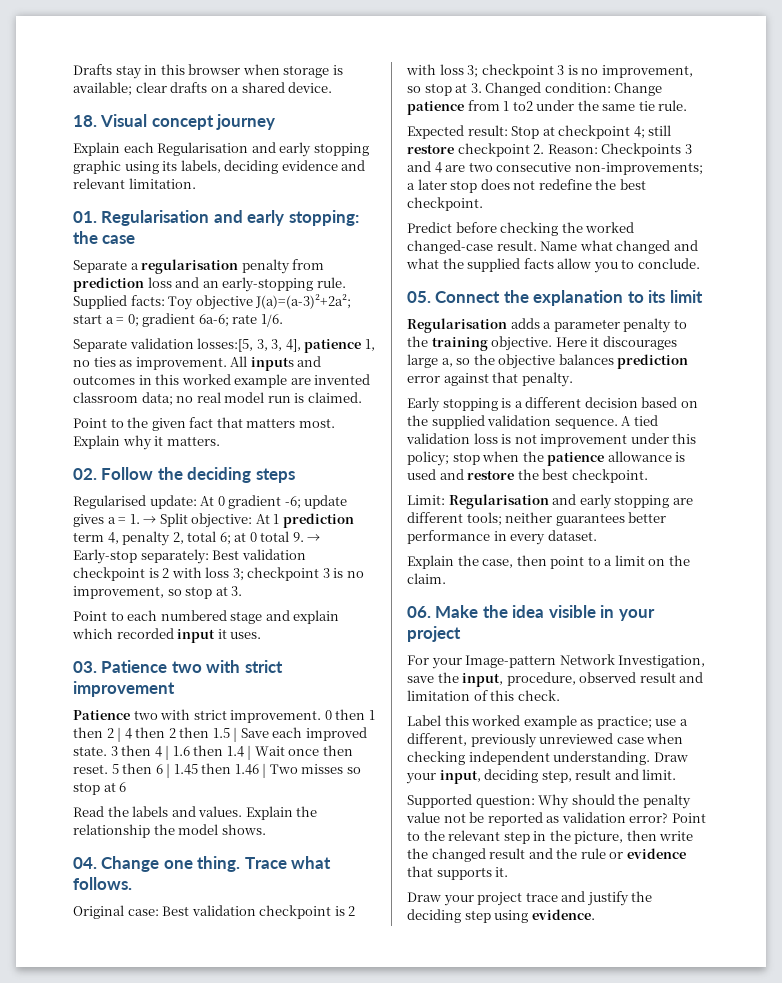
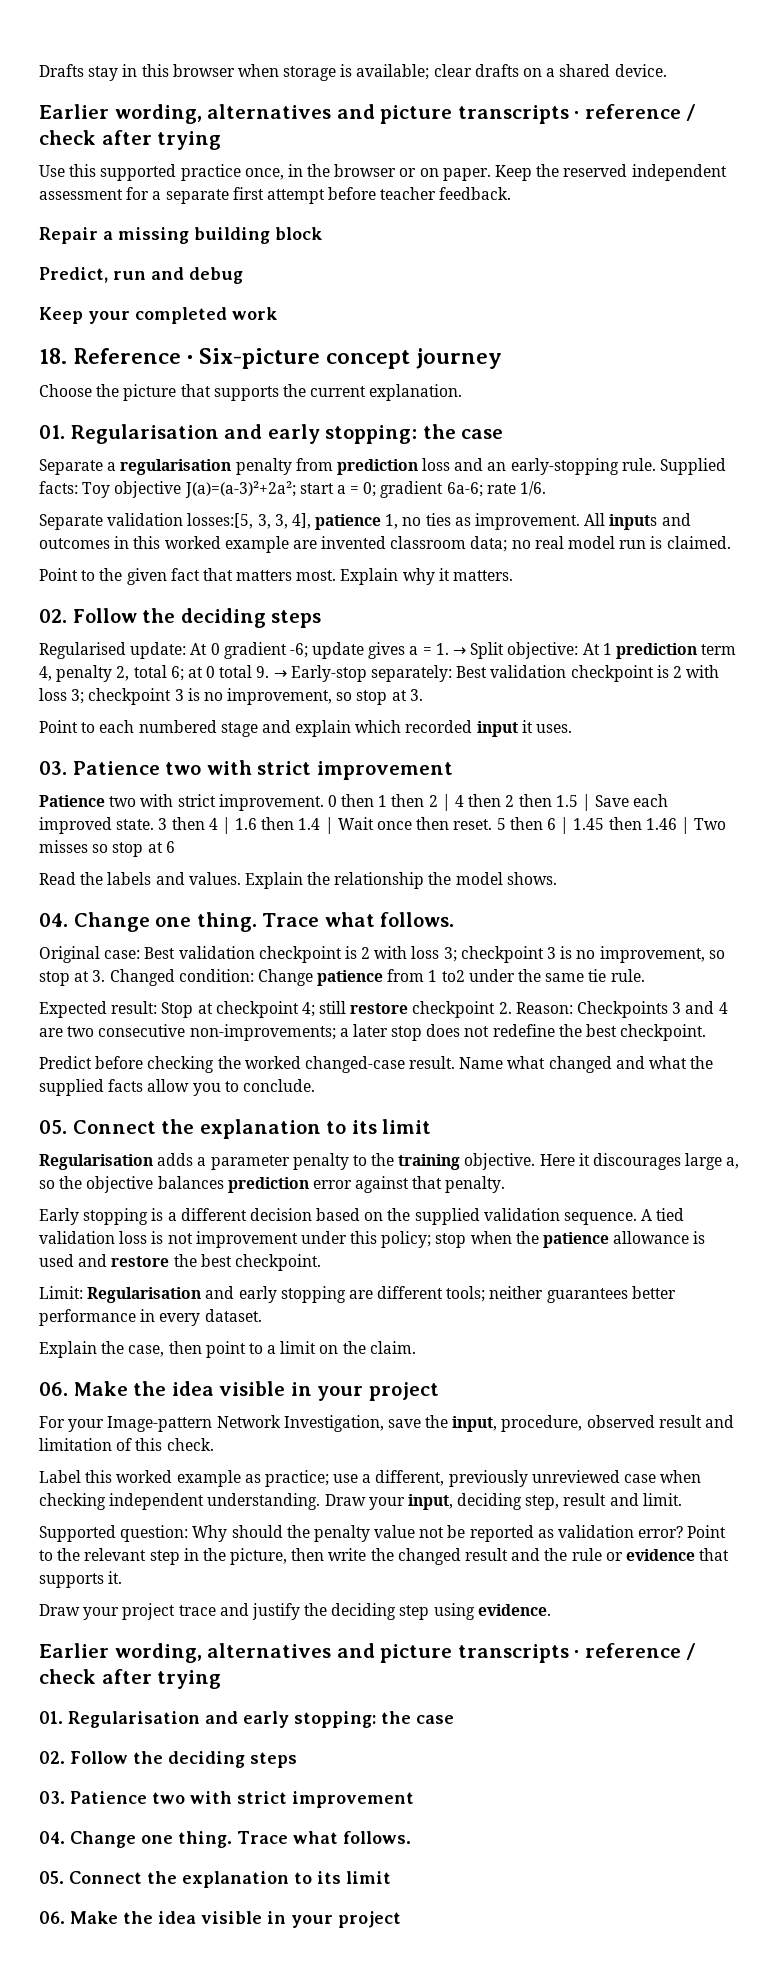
[73,114,276,130] [73,142,369,157] [73,160,366,174] [73,178,196,189] 18. Visual concept journey // Explain each Regularisation and early stopping graphic using its labels, deciding evidence and relevant limitation. -> [39,104,696,124] [39,130,222,150] [39,164,727,181] [39,187,512,204] [39,227,322,244] [39,267,243,284] [39,307,277,324] [39,348,503,369] [39,384,463,401] Earlier wording, alternatives and picture transcripts · reference / check after trying // Use this supported practice once, in the browser or on paper. Keep the reserved independent assessment for a separate first attempt before teacher feedback. // Repair a missing building block // Predict, run and debug // Keep your completed work // 18. Reference · Six-picture concept journey // Choose the picture that supports the current explanation.
(595, 914) none -> [39,1643,696,1663] [39,1669,222,1689] [39,1711,454,1728] [39,1751,297,1768] [39,1791,414,1808] [39,1831,411,1848] [39,1871,391,1888] [39,1911,401,1928] // Earlier wording, alternatives and picture transcripts · reference / check after trying // 01. Regularisation and early stopping: the case // 02. Follow the deciding steps // 03. Patience two with strict improvement // 04. Change one thing. Trace what follows. // 05. Connect the explanation to its limit // 06. Make the idea visible in your project

